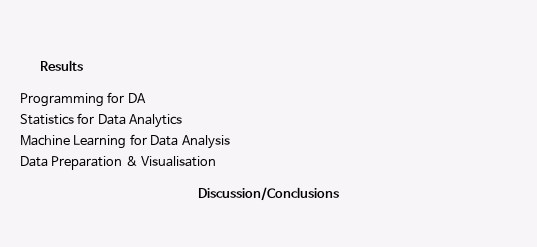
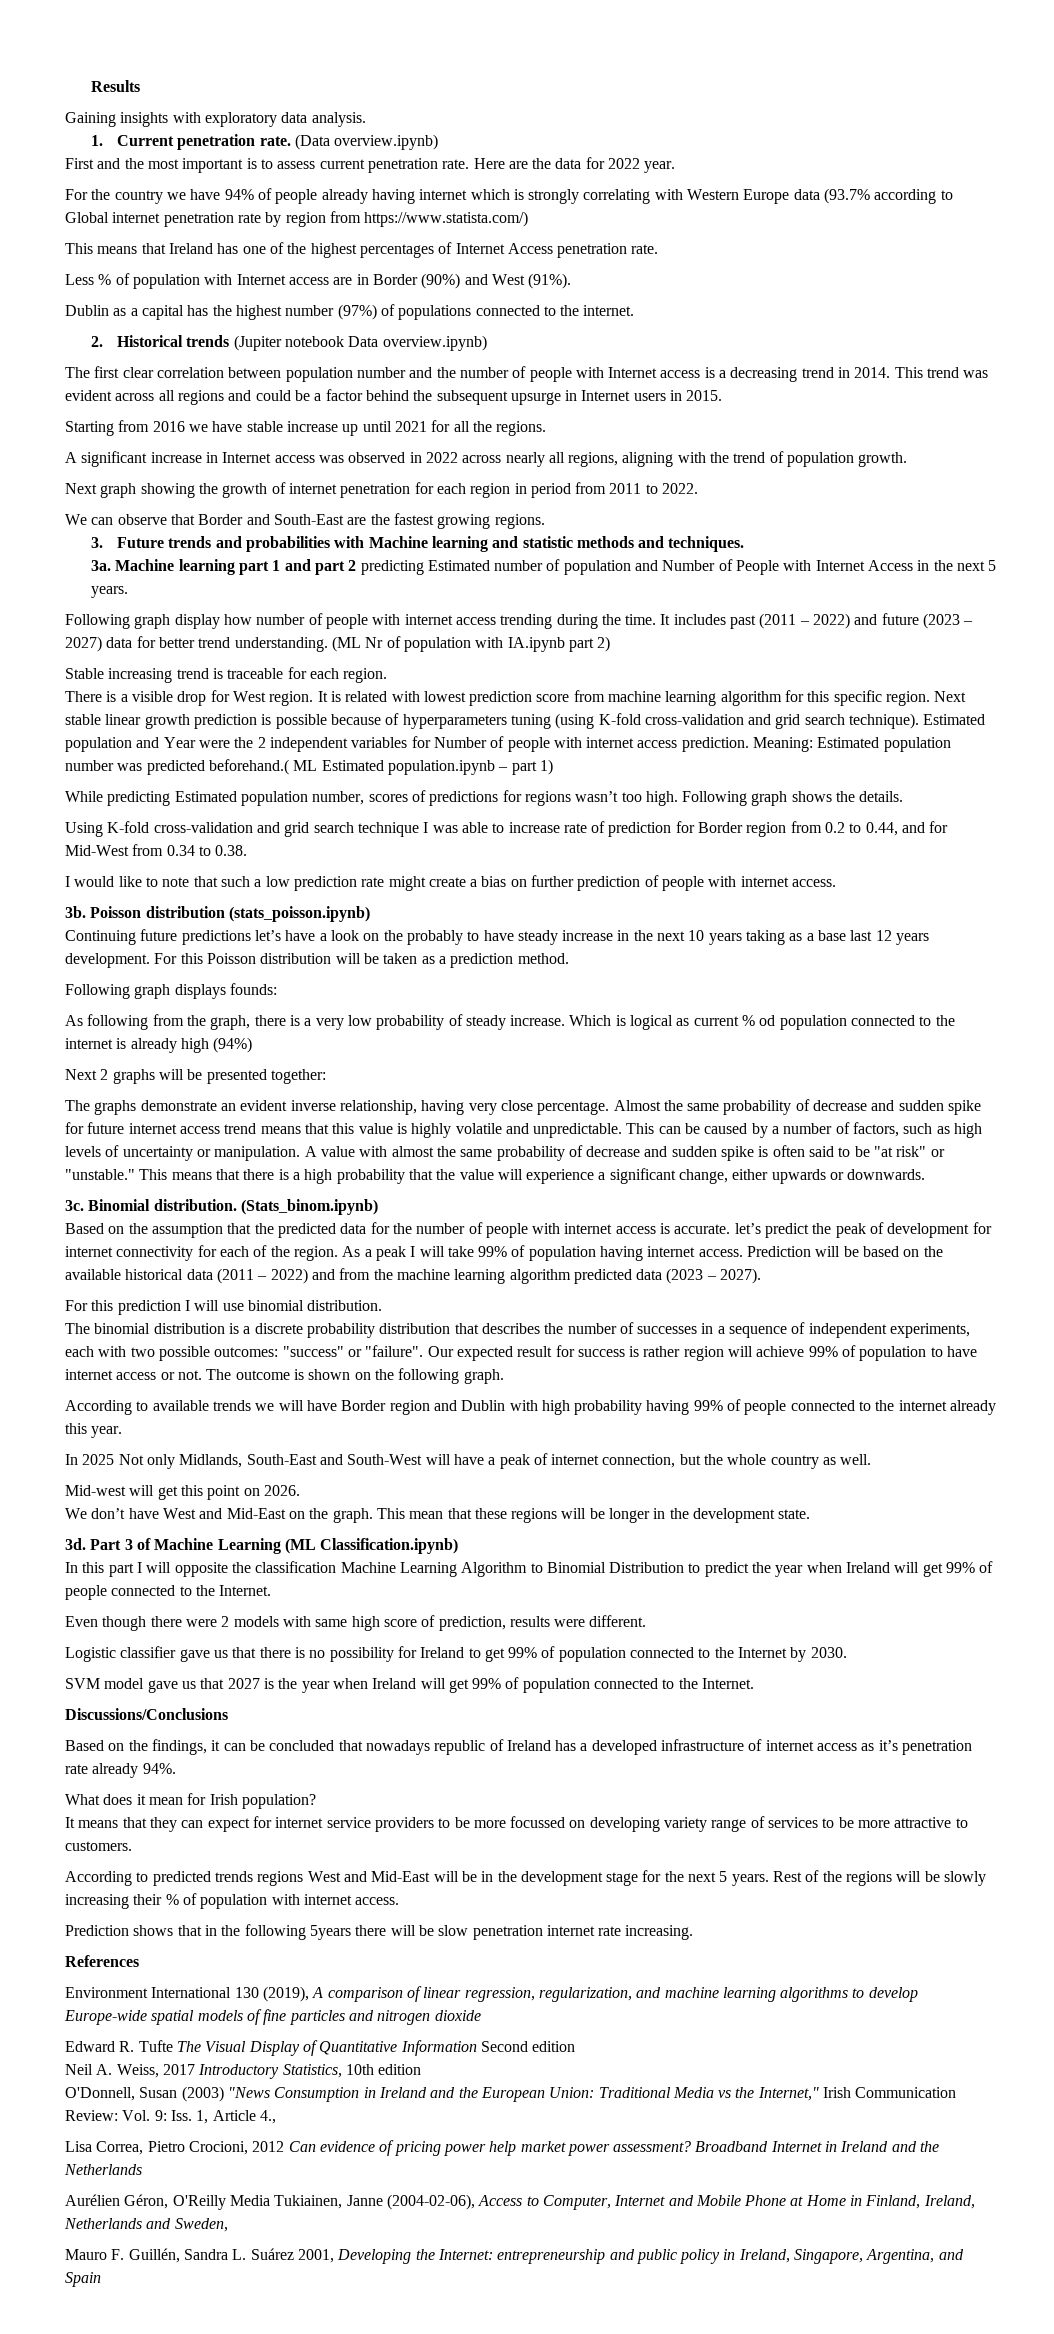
[20,92,146,107] [20,113,183,128] [20,134,230,149] [20,156,217,170] [198,187,339,201] Programming for DA // Statistics for Data Analytics // Machine Learning for Data Analysis // Data Preparation & Visualisation // Discussion/Conclusions -> [65,112,366,127] [90,134,439,150] [65,157,676,173] [65,188,953,204] [65,211,529,227] [65,242,659,258] [65,273,572,289] [65,304,635,320] [90,335,487,351] [65,366,989,382] [65,389,723,405] [65,420,547,436] [65,451,908,467] [65,482,699,498] [65,513,545,529] [90,536,745,552] [90,559,997,575] [90,586,128,598] [65,613,974,629] [65,636,611,652] [65,667,388,683] [65,690,967,706] [65,713,986,729] [65,736,951,752] [65,759,553,775] [65,790,904,806] [65,821,949,837] [65,844,248,856] [65,875,837,891] [65,906,370,922] [65,929,930,945] [65,953,569,968] [65,983,277,999] [65,1014,955,1030] [65,1037,253,1053] [65,1069,326,1084] [65,1099,982,1115] [65,1122,983,1138] [65,1145,945,1161] [65,1168,926,1184] [65,1199,378,1215] [65,1222,992,1238] [65,1245,943,1261] [65,1268,762,1284] [65,1300,383,1315] [65,1322,971,1338] [65,1345,978,1361] [65,1368,504,1384] [65,1399,997,1415] [65,1423,123,1438] [65,1453,872,1469] [65,1485,300,1500] [65,1508,811,1523] [65,1538,459,1554] [65,1561,994,1577] [65,1585,272,1600] [65,1615,647,1631] [65,1646,847,1662] [65,1677,755,1693] [65,1708,228,1720] [65,1739,973,1755] [65,1763,176,1778] [65,1793,316,1809] [65,1816,968,1832] [65,1841,132,1851] [65,1870,987,1886] [65,1893,400,1909] [65,1924,694,1940] [65,1955,139,1967] [65,1986,918,2002] [64,2009,481,2025] [65,2040,576,2056] [65,2064,422,2079] [65,2086,957,2102] [65,2110,276,2124] [65,2140,940,2156] [64,2164,142,2175] [65,2194,975,2210] [64,2218,228,2232] [65,2248,964,2264] [65,2272,101,2287] Gaining insights with exploratory data analysis. // 1. Current penetration rate. (Data overview.ipynb) // First and the most important is to assess current penetration rate. Here are the data for 2022 year. // For the country we have 94% of people already having internet which is strongly correlating with Western Europe data (93.7% according to Global internet penetration rate by region from https://www.statista.com/) // This means that Ireland has one of the highest percentages of Internet Access penetration rate. // Less % of population with Internet access are in Border (90%) and West (91%). // Dublin as a capital has the highest number (97%) of populations connected to the internet. // 2. Historical trends (Jupiter notebook Data overview.ipynb) // The first clear correlation between population number and the number of people with Internet access is a decreasing trend in 2014. This trend was evident across all regions and could be a factor behind the subsequent upsurge in Internet users in 2015. // Starting from 2016 we have stable increase up until 2021 for all the regions. // A significant increase in Internet access was observed in 2022 across nearly all regions, aligning with the trend of population growth. // Next graph showing the growth of internet penetration for each region in period from 2011 to 2022. // We can observe that Border and South-East are the fastest growing regions. // 3. Future trends and probabilities with Machine learning and statistic methods and techniques. // 3a. Machine learning part 1 and part 2 predicting Estimated number of population and Number of People with Internet Access in the next 5 years. // Following graph display how number of people with internet access trending during the time. It includes past (2011 – 2022) and future (2023 – 2027) data for better trend understanding. (ML Nr of population with IA.ipynb part 2) // Stable increasing trend is traceable for each region. // There is a visible drop for West region. It is related with lowest prediction score from machine learning algorithm for this specific region. Next stable linear growth prediction is possible because of hyperparameters tuning (using K-fold cross-validation and grid search technique). Estimated population and Year were the 2 independent variables for Number of people with internet access prediction. Meaning: Estimated population number was predicted beforehand.( ML Estimated population.ipynb – part 1) // While predicting Estimated population number, scores of predictions for regions wasn’t too high. Following graph shows the details. // Using K-fold cross-validation and grid search technique I was able to increase rate of prediction for Border region from 0.2 to 0.44, and for Mid-West from 0.34 to 0.38. // I would like to note that such a low prediction rate might create a bias on further prediction of people with internet access. // 3b. Poisson distribution (stats_poisson.ipynb) // Continuing future predictions let’s have a look on the probably to have steady increase in the next 10 years taking as a base last 12 years development. For this Poisson distribution will be taken as a prediction method. // Following graph displays founds: // As following from the graph, there is a very low probability of steady increase. Which is logical as current % od population connected to the internet is already high (94%) // Next 2 graphs will be presented together: // The graphs demonstrate an evident inverse relationship, having very close percentage. Almost the same probability of decrease and sudden spike for future internet access trend means that this value is highly volatile and unpredictable. This can be caused by a number of factors, such as high levels of uncertainty or manipulation. A value with almost the same probability of decrease and sudden spike is often said to be "at risk" or "unstable." This means that there is a high probability that the value will experience a significant change, either upwards or downwards. // 3c. Binomial distribution. (Stats_binom.ipynb) // Based on the assumption that the predicted data for the number of people with internet access is accurate. let’s predict the peak of development for internet connectivity for each of the region. As a peak I will take 99% of population having internet access. Prediction will be based on the available historical data (2011 – 2022) and from the machine learning algorithm predicted data (2023 – 2027). // For this prediction I will use binomial distribution. // The binomial distribution is a discrete probability distribution that describes the number of successes in a sequence of independent experiments, each with two possible outcomes: "success" or "failure". Our expected result for success is rather region will achieve 99% of population to have internet access or not. The outcome is shown on the following graph. // According to available trends we will have Border region and Dublin with high probability having 99% of people connected to the internet already this year. // In 2025 Not only Midlands, South-East and South-West will have a peak of internet connection, but the whole country as well. // Mid-west will get this point on 2026. // We don’t have West and Mid-East on the graph. This mean that these regions will be longer in the development state. // 3d. Part 3 of Machine Learning (ML Classification.ipynb) // In this part I will opposite the classification Machine Learning Algorithm to Binomial Distribution to predict the year when Ireland will get 99% of people connected to the Internet. // Even though there were 2 models with same high score of prediction, results were different. // Logistic classifier gave us that there is no possibility for Ireland to get 99% of population connected to the Internet by 2030. // SVM model gave us that 2027 is the year when Ireland will get 99% of population connected to the Internet. // Discussions/Conclusions // Based on the findings, it can be concluded that nowadays republic of Ireland has a developed infrastructure of internet access as it’s penetration rate already 94%. // What does it mean for Irish population? // It means that they can expect for internet service providers to be more focussed on developing variety range of services to be more attractive to customers. // According to predicted trends regions West and Mid-East will be in the development stage for the next 5 years. Rest of the regions will be slowly increasing their % of population with internet access. // Prediction shows that in the following 5years there will be slow penetration internet rate increasing. // References // Environment International 130 (2019), A comparison of linear regression, regularization, and machine learning algorithms to develop Europe-wide spatial models of fine particles and nitrogen dioxide // Edward R. Tufte The Visual Display of Quantitative Information Second edition // Neil A. Weiss, 2017 Introductory Statistics, 10th edition // O'Donnell, Susan (2003) "News Consumption in Ireland and the European Union: Traditional Media vs the Internet," Irish Communication Review: Vol. 9: Iss. 1, Article 4., // Lisa Correa, Pietro Crocioni, 2012 Can evidence of pricing power help market power assessment? Broadband Internet in Ireland and the Netherlands // Aurélien Géron, O'Reilly Media Tukiainen, Janne (2004-02-06), Access to Computer, Internet and Mobile Phone at Home in Finland, Ireland, Netherlands and Sweden, // Mauro F. Guillén, Sandra L. Suárez 2001, Developing the Internet: entrepreneurship and public policy in Ireland, Singapore, Argentina, and Spain

